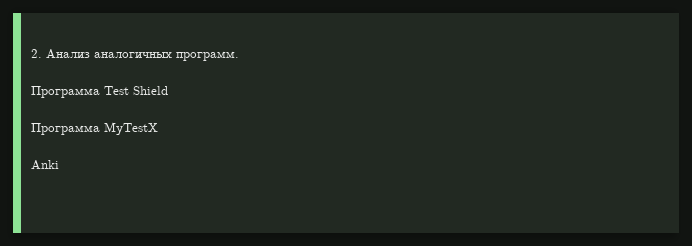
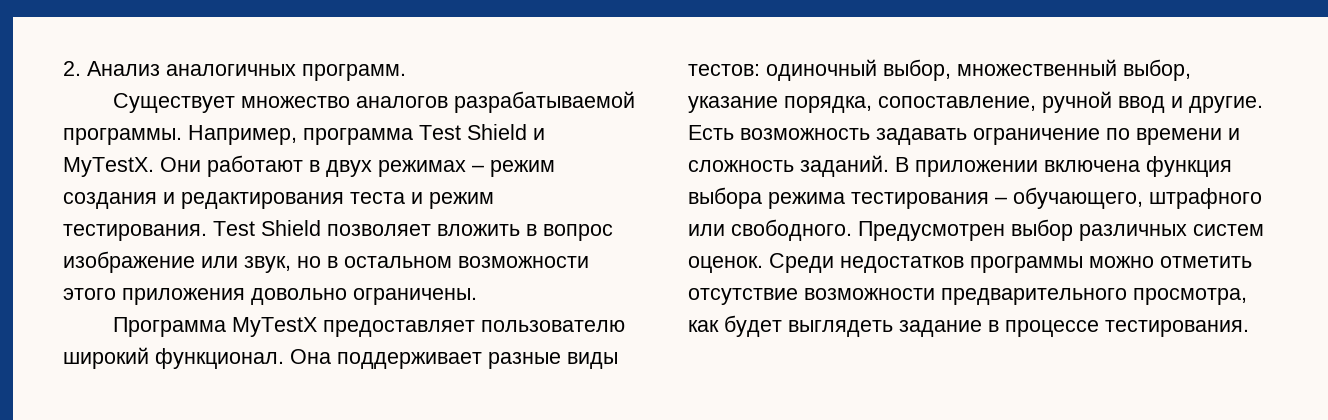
[31,86,168,98] [31,122,158,135] [31,160,59,170] Программа Test Shield // Программа MyTestX // Anki -> [112,91,635,113] [63,124,545,145] [63,155,555,177] [63,192,494,209] [63,220,613,241] [63,251,589,273] [63,288,477,305] [112,317,625,337] [63,347,618,369] [688,59,1191,81] [688,91,1263,113] [688,125,1240,145] [688,155,1232,177] [688,187,1262,209] [688,219,1264,241] [688,253,1252,273] [688,288,1247,305] [688,315,1249,337] Существует множество аналогов разрабатываемой программы. Например, программа Test Shield и MyTestX. Они работают в двух режимах – режим создания и редактирования теста и режим тестирования. Test Shield позволяет вложить в вопрос изображение или звук, но в остальном возможности этого приложения довольно ограничены. // Программа MyTestX предоставляет пользователю широкий функционал. Она поддерживает разные виды тестов: одиночный выбор, множественный выбор, указание порядка, сопоставление, ручной ввод и другие. Есть возможность задавать ограничение по времени и сложность заданий. В приложении включена функция выбора режима тестирования – обучающего, штрафного или свободного. Предусмотрен выбор различных систем оценок. Среди недостатков программы можно отметить отсутствие возможности предварительного просмотра, как будет выглядеть задание в процессе тестирования.

